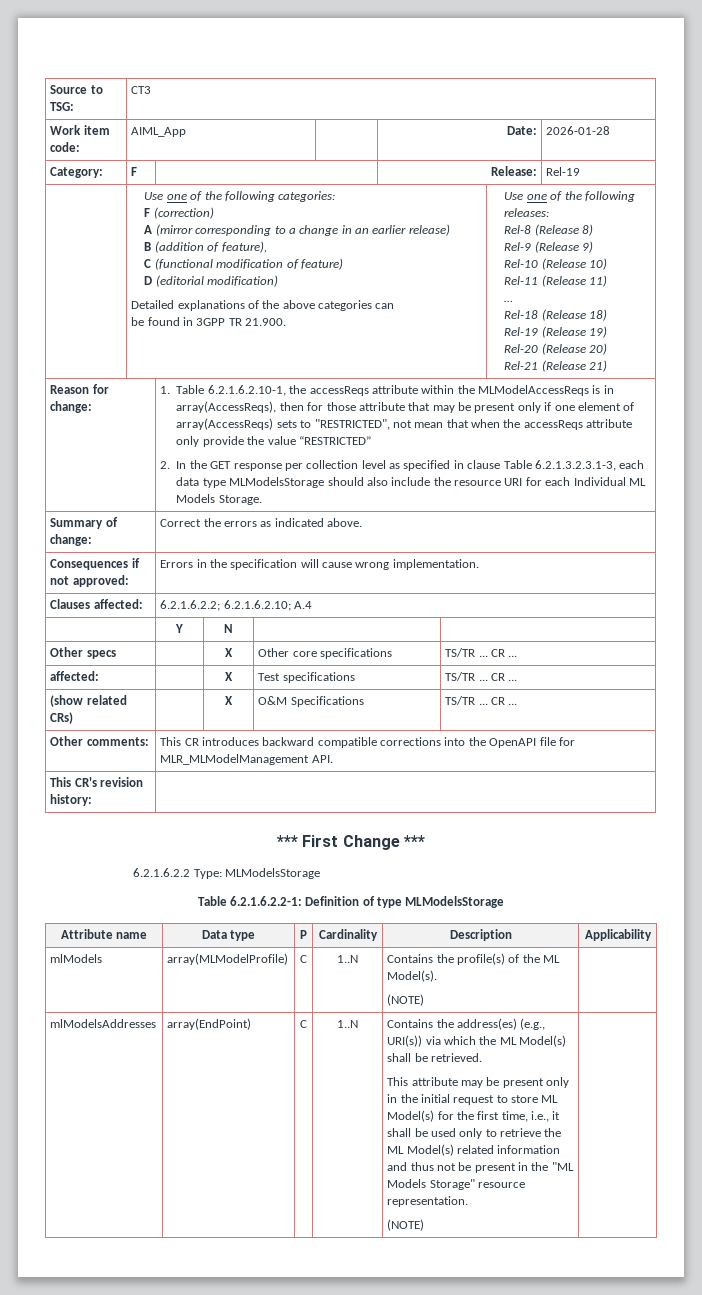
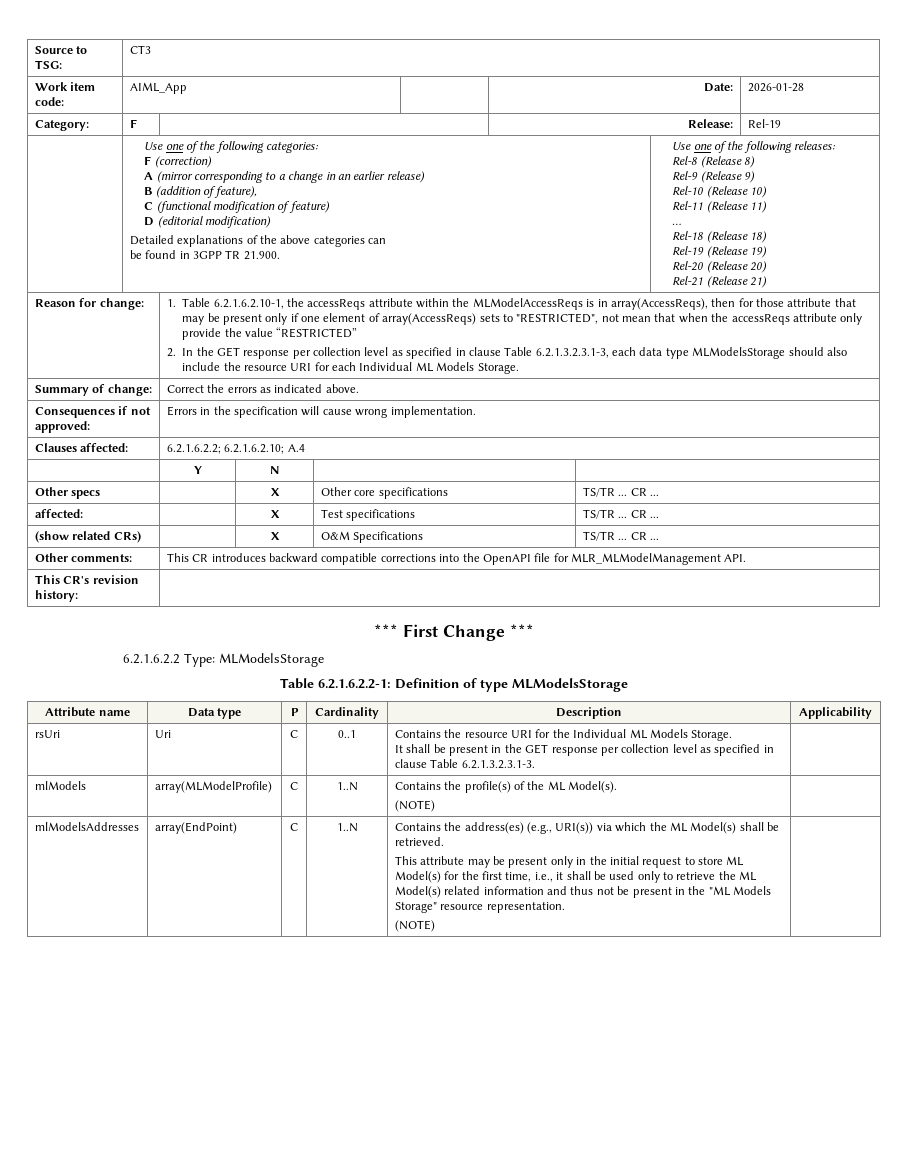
(652, 935) none -> [34,730,60,738] [154,730,171,738] [290,730,298,738] [338,730,356,738] [394,729,733,741] [394,744,774,756] [394,759,535,769] // rsUri | Uri | C | 0..1 | Contains the resource URI for the Individual ML Models Storage. // It shall be present in the GET response per collection level as specified in clause Table 6.2.1.3.2.3.1-3. |

